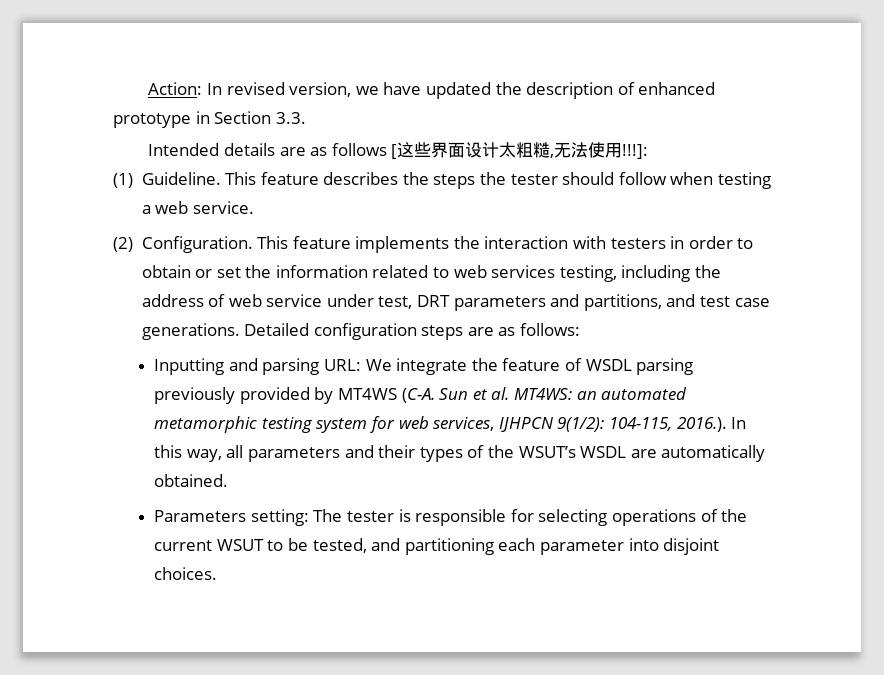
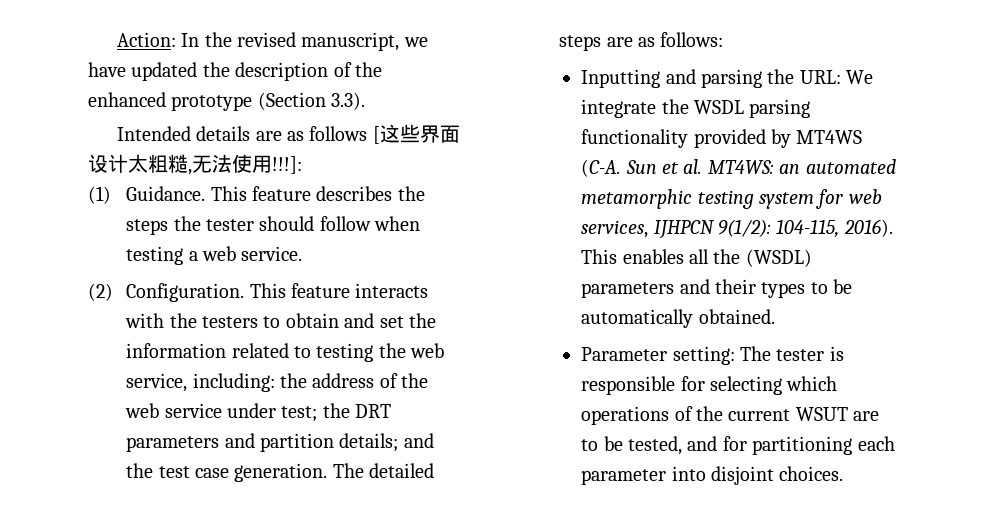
[226,82,352,97] revised version, -> [204,32,400,51] the revised manuscript,
(635, 88) none -> [355,62,382,77] the
[195,111,306,124] in Section 3.3. -> [257,92,366,110] (Section 3.3).
[141,172,221,185] Guideline. -> [126,186,206,201] Guidance.
[355,236,733,253] implements the interaction with testers in order -> [355,283,429,298] [125,313,259,328] interacts with the testers
[195,269,213,278] or -> [344,313,375,328] and
[453,265,691,282] web services testing, including -> [316,343,445,362] [126,373,275,392] testing the web service, including:
(226, 300) none -> [401,373,429,388] the
[378,296,413,309] test, -> [281,403,350,422] test; the
[583,294,770,311] [141,323,417,340] partitions, and test case generations. Detailed configuration -> [260,433,434,452] [126,463,435,482] partition details; and the test case generation. The detailed
(320, 366) none -> [767,69,795,84] the
[502,358,582,371] feature of -> (689, 106) none
[154,387,236,404] previously -> [581,129,689,148] functionality
[676,417,747,432] [154,445,657,462] 2016.). In this way, all parameters and their types of the WSUT’s WSDL are -> [843,219,893,237] [581,249,812,267] [581,279,853,298] 2016). This enables all the (WSDL) parameters and their types to be
[154,510,247,522] Parameters -> [581,347,668,361] Parameter
(608, 517) none -> [786,376,838,391] which
(264, 545) none -> [853,411,880,421] are
(401, 544) none -> [722,436,747,451] for

